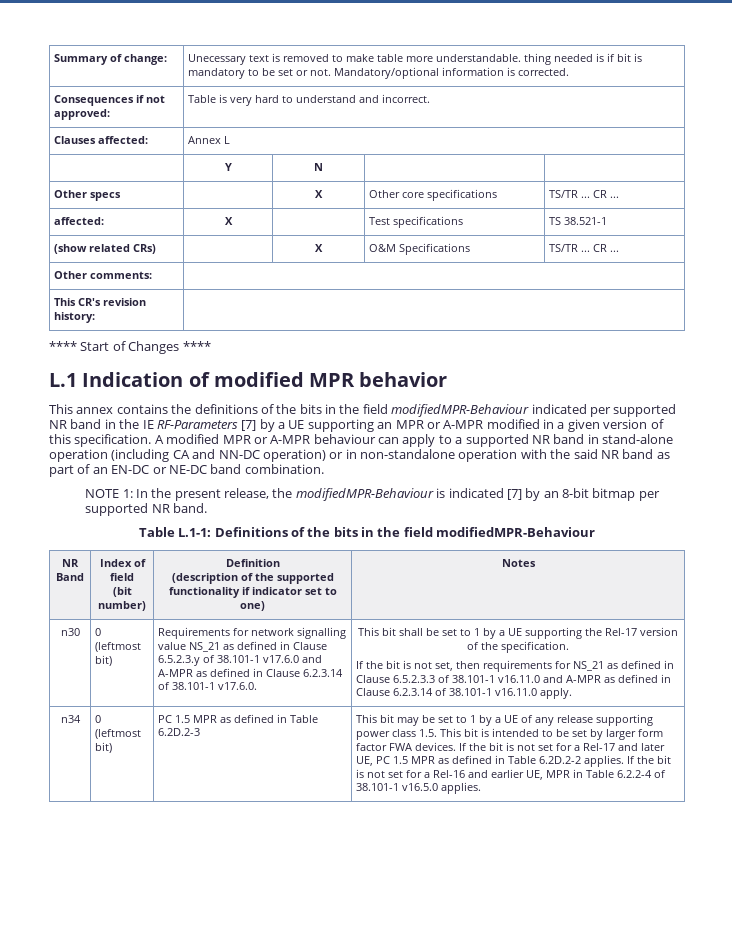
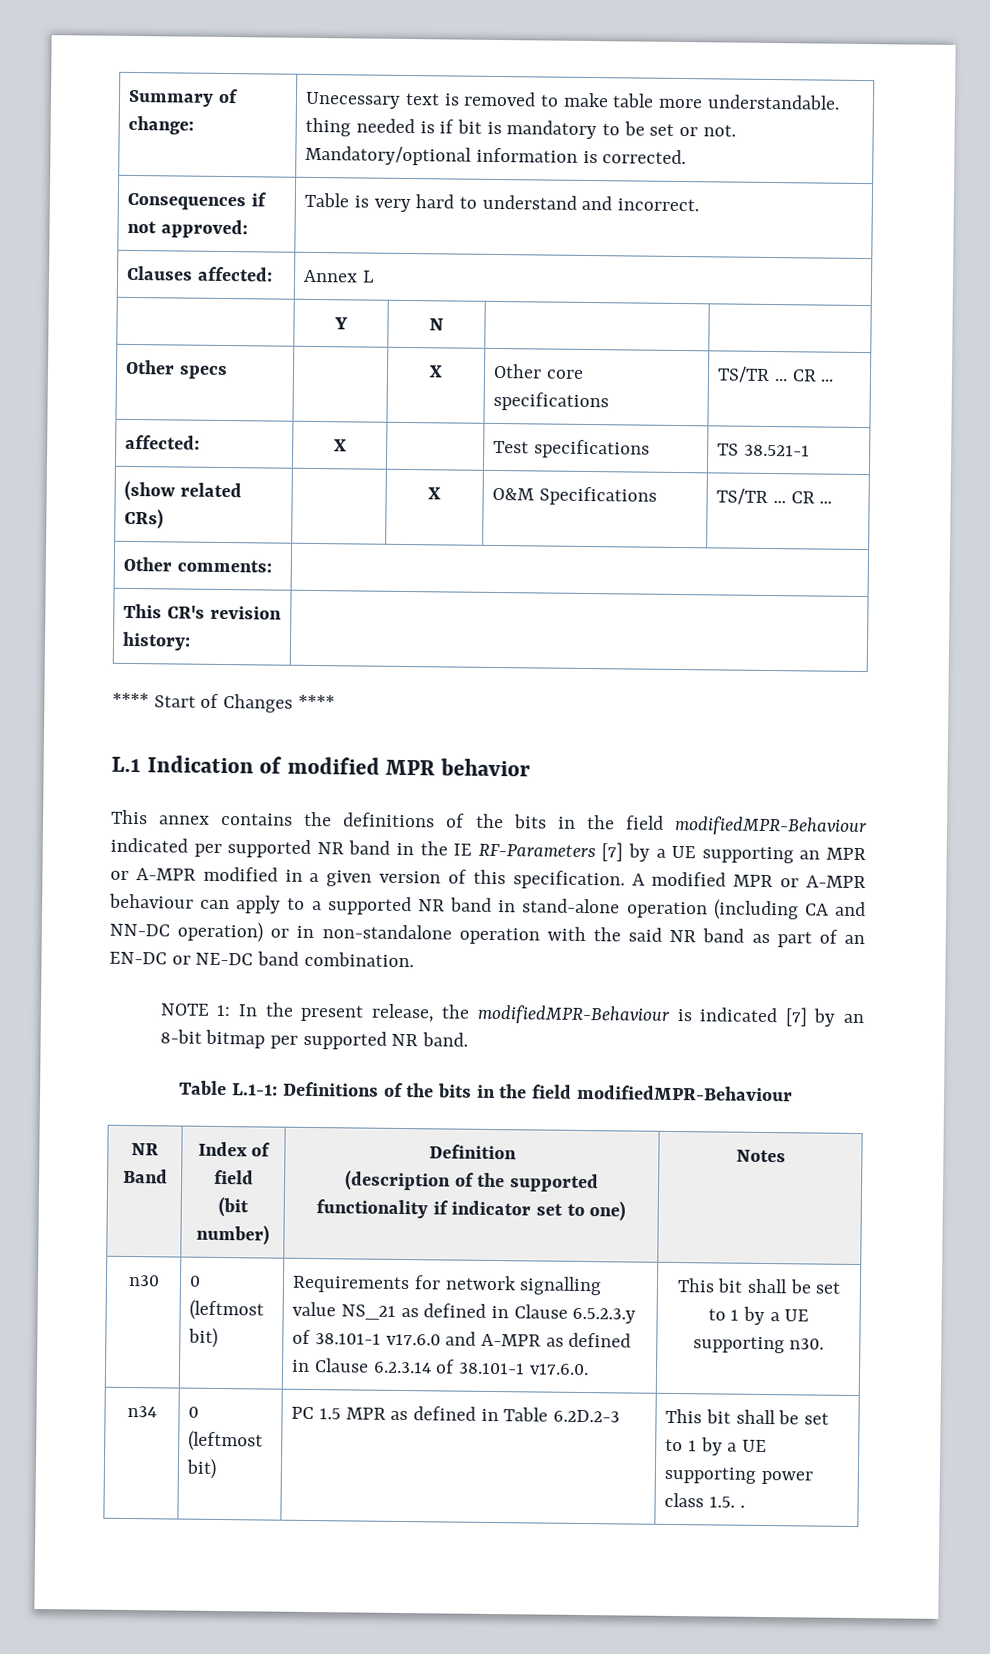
[585,627,678,636] [467,641,569,653] [356,660,675,672] [356,674,672,683] [356,688,573,699] the Rel-17 version of the specification. // If the bit is not set, then requirements for NS_21 as defined in Clause 6.5.2.3.3 of 38.101-1 v16.11.0 and A-MPR as defined in Clause 6.2.3.14 of 38.101-1 v16.11.0 apply. -> [789,1338,825,1350] n30.
[397,715,594,726] may be set to 1 by a UE of any release -> [735,1409,829,1425] [665,1437,767,1456] shall be set to 1 by a UE
[440,728,664,740] [356,742,666,751] [356,755,672,767] [356,769,667,780] [356,782,482,794] This bit is intended to be set by larger form factor FWA devices. If the bit is not set for a Rel-17 and later UE, PC 1.5 MPR as defined in Table 6.2D.2-2 applies. If the bit is not set for a Rel-16 and earlier UE, MPR in Table 6.2.2-4 of 38.101-1 v16.5.0 applies. -> [739,1504,745,1508] .

